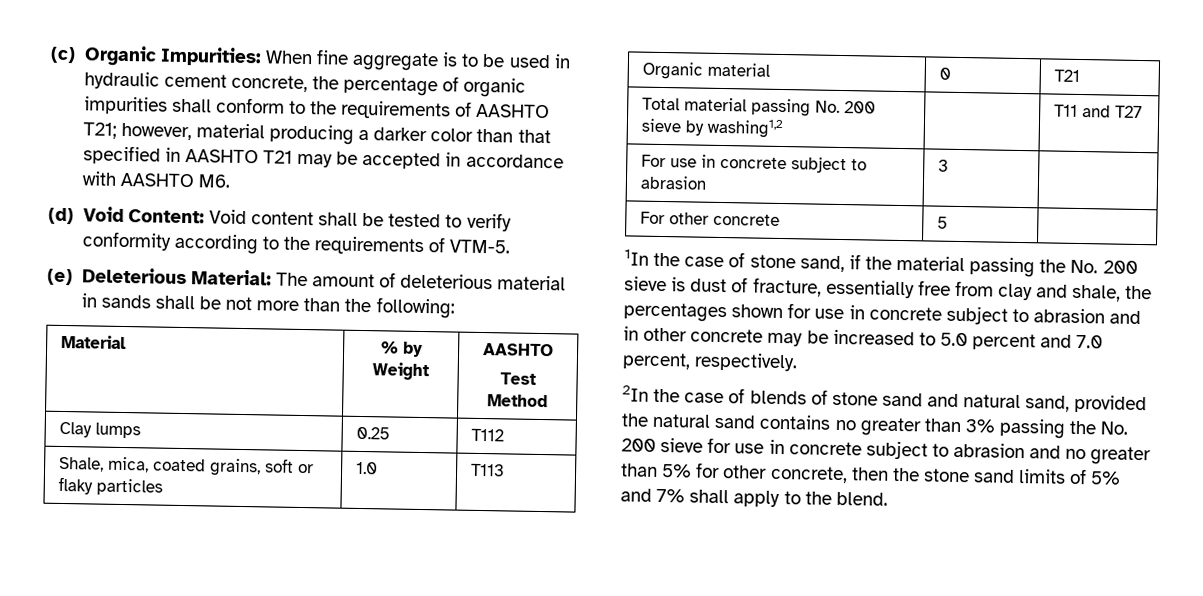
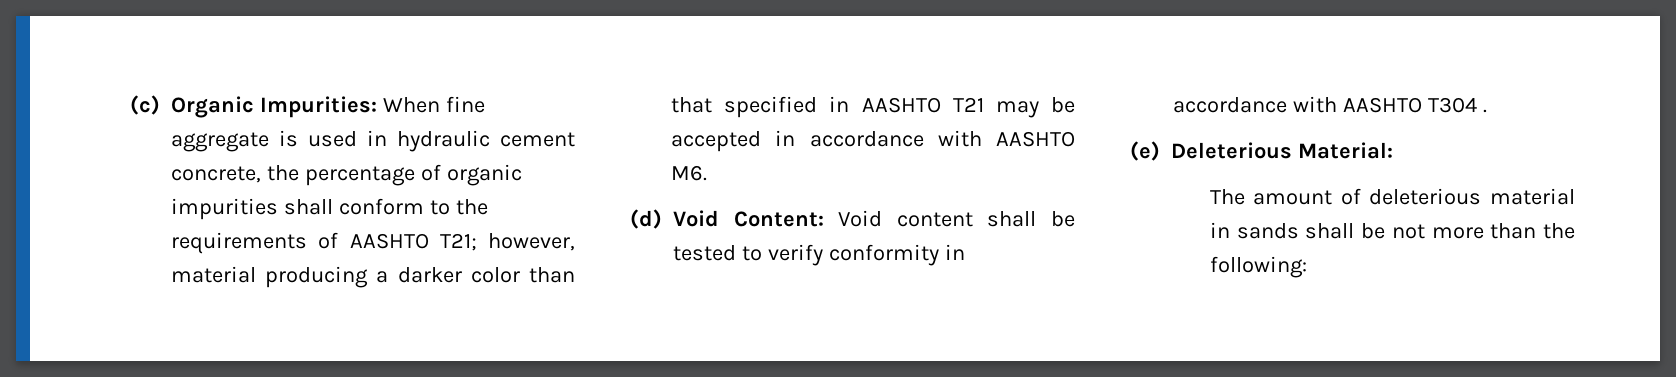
[461,53,506,68] to be -> (298, 138) none
[173,233,511,256] according to the requirements of VTM-5. -> [944,244,965,260] [1173,96,1487,113] in accordance with AASHTO T304 .
(272, 277) none -> (1393, 150) //
[60,334,127,350] [380,341,423,358] [372,362,430,381] [483,343,554,357] [499,372,537,385] [487,394,548,408] [58,421,141,439] [355,426,390,440] [470,428,504,442] [58,456,314,477] [57,476,163,496] [355,461,378,475] [470,463,505,477] [641,61,770,80] [938,67,951,80] [1053,69,1080,82] [641,97,876,117] [640,118,784,139] [1053,104,1143,119] [640,154,867,174] [639,175,707,190] [937,159,949,172] [639,211,780,226] [936,216,948,229] [624,249,1138,278] [624,276,1153,302] [623,302,1142,325] [623,326,1104,351] [622,352,799,372] [622,385,1148,414] [621,413,1129,439] [621,437,1152,466] [621,462,1122,485] [620,488,888,508] // Material | % by Weight | AASHTO // Test Method // Clay lumps | 0.25 | T112 // Shale, mica, coated grains, soft or flaky particles | 1.0 | T113 // Organic material | 0 | T21 // Total material passing No. 200 sieve by washing1,2 | | T11 and T27 // For use in concrete subject to abrasion | 3 | // For other concrete | 5 | // 1In the case of stone sand, if the material passing the No. 200 sieve is dust of fracture, essentially free from clay and shale, the percentages shown for use in concrete subject to abrasion and in other concrete may be increased to 5.0 percent and 7.0 percent, respectively. // 2In the case of blends of stone sand and natural sand, provided the natural sand contains no greater than 3% passing the No. 200 sieve for use in concrete subject to abrasion and no greater than 5% for other concrete, then the stone sand limits of 5% and 7% shall apply to the blend. -> (1307, 267) none

